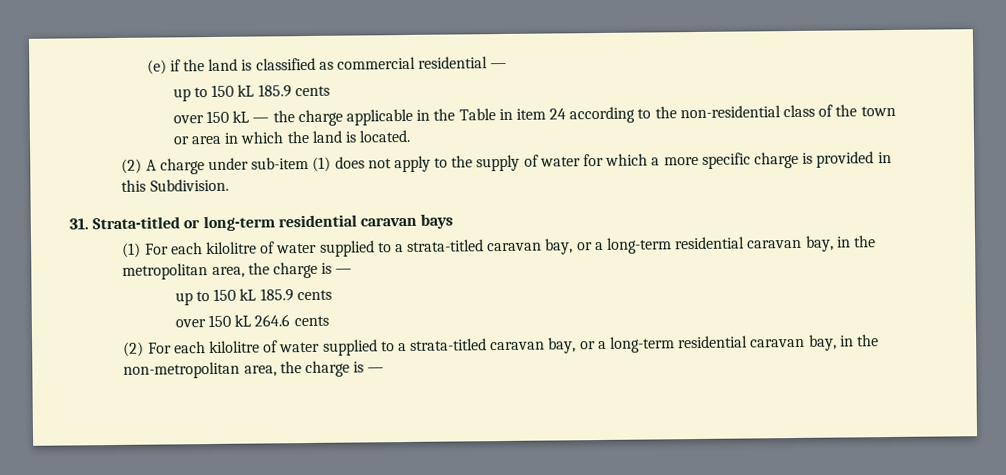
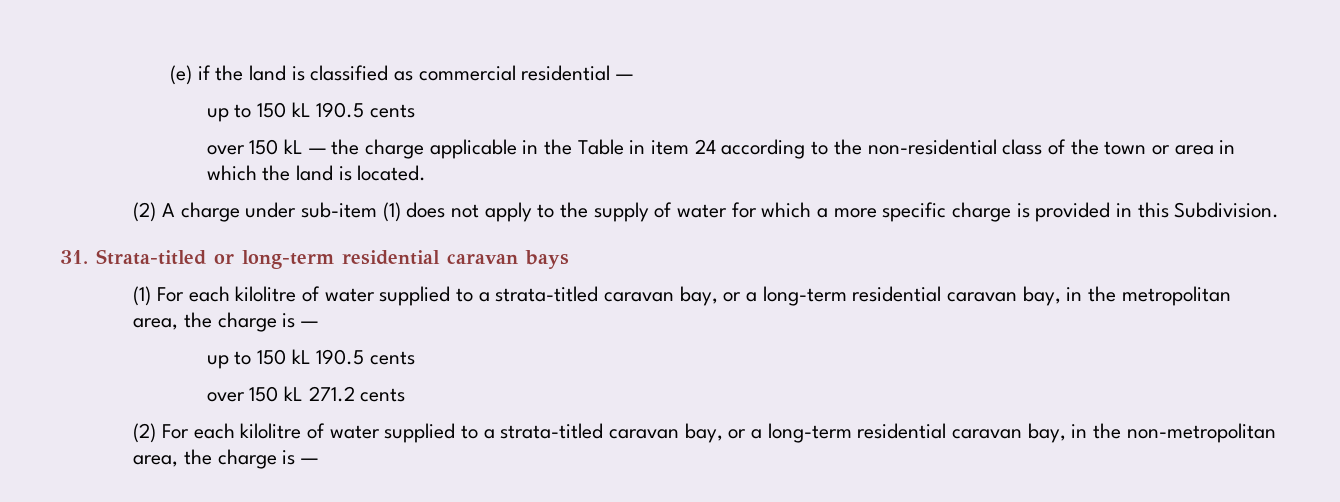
[257,84,292,98] 185.9 -> [316,102,365,118] 190.5
[259,288,332,302] [174,314,291,328] 185.9 cents // over 150 kL 264.6 -> [316,349,416,365] [206,386,355,402] 190.5 cents // over 150 kL 271.2

